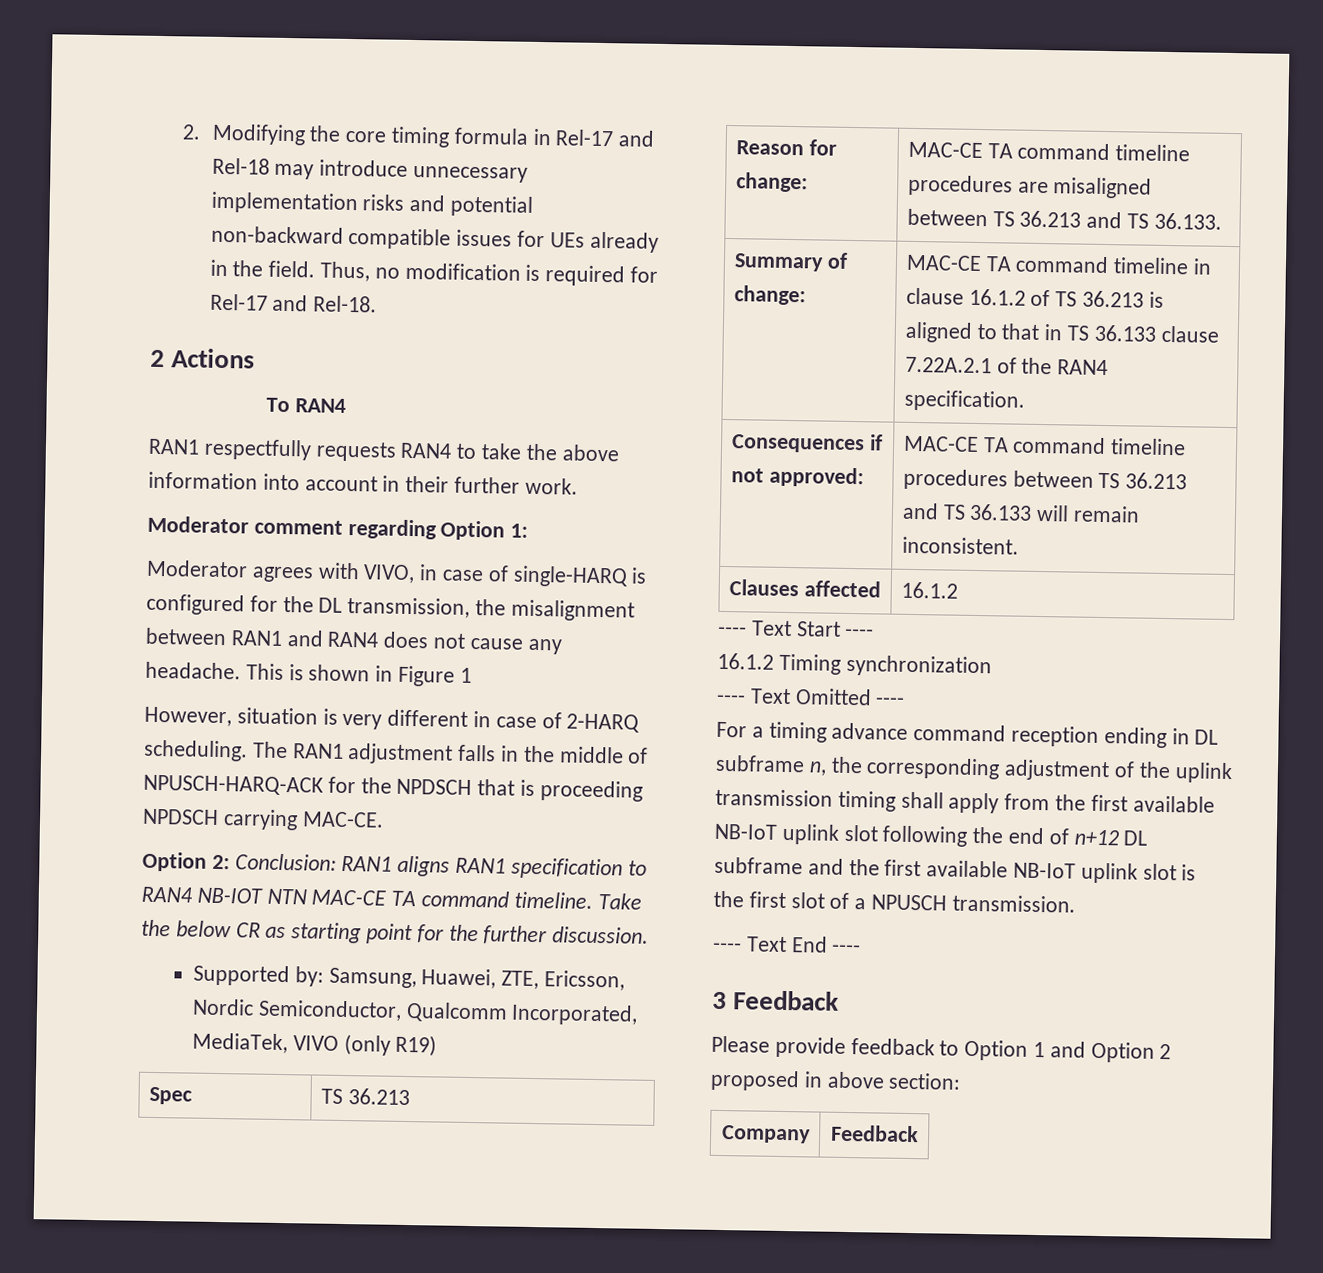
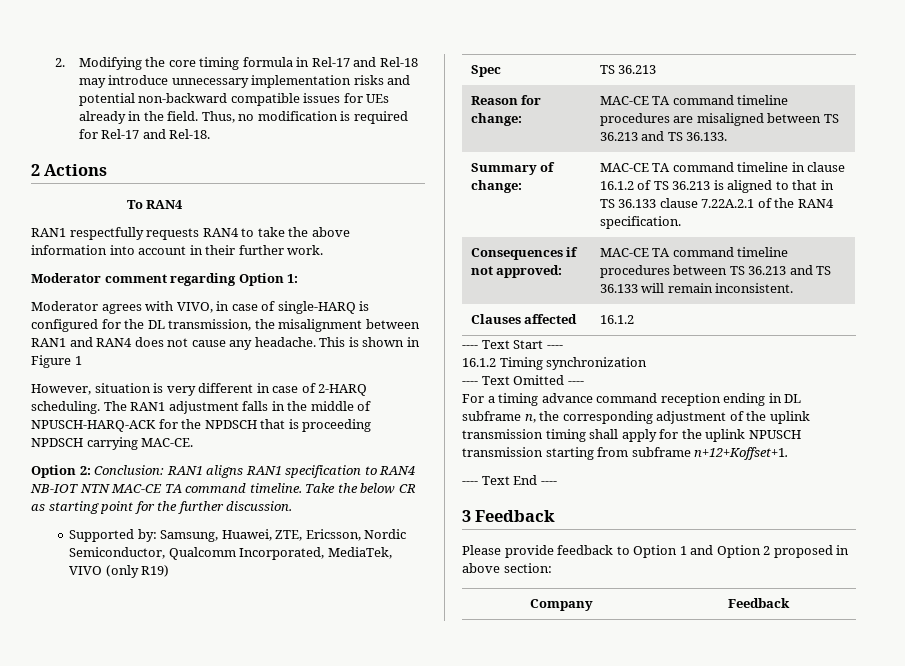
[1004,793,1215,813] [714,823,1148,847] [714,856,1197,884] [713,890,1076,913] from the first available NB-IoT uplink slot following the end of n+12 DL subframe and the first available NB-IoT uplink slot is the first slot of a NPUSCH transmission. -> [659,429,801,442] [462,447,789,460] for the uplink NPUSCH transmission starting from subframe n+12+Koffset+1.

